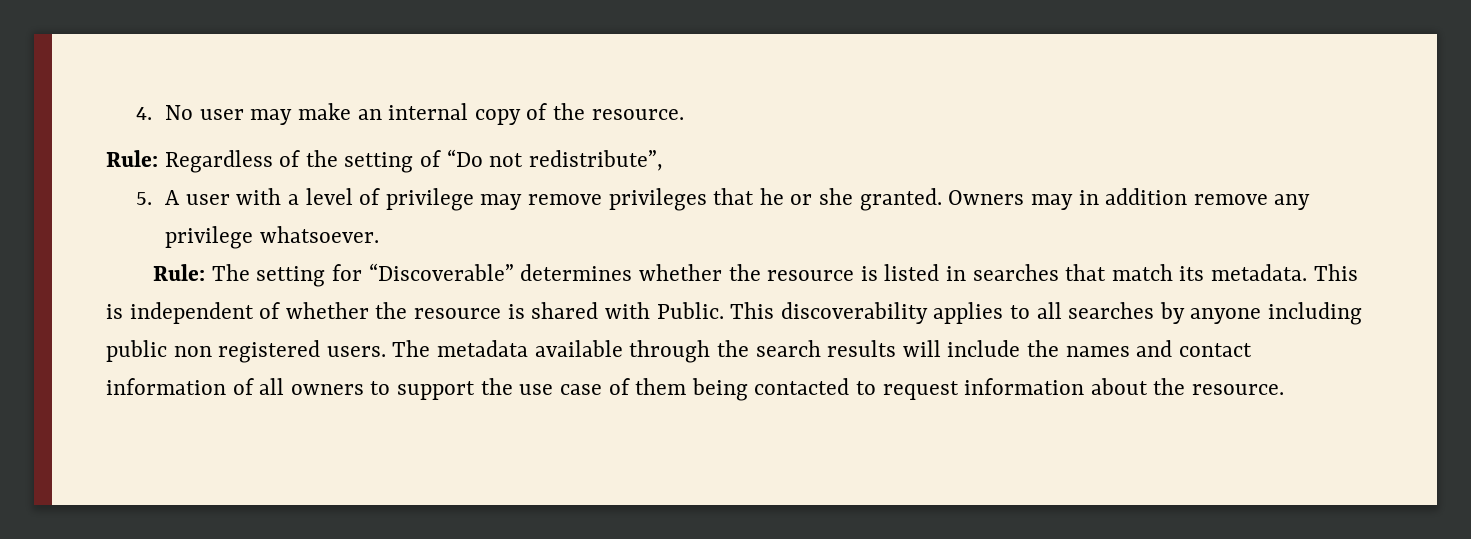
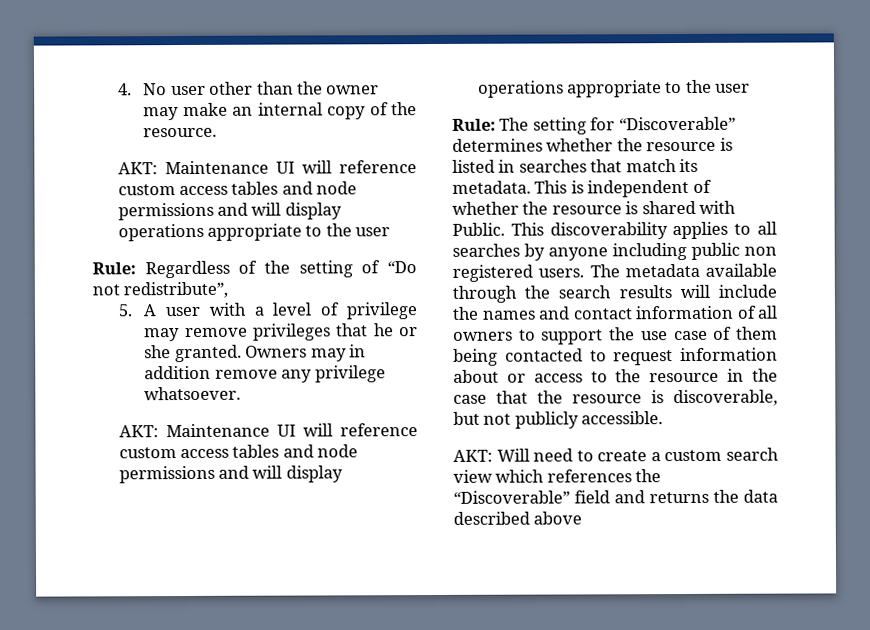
(244, 114) none -> [209,81,380,95] other than the owner
(684, 114) none -> [117,160,417,175] [117,181,358,196] [117,202,342,221] [117,223,391,242] // AKT: Maintenance UI will reference custom access tables and node permissions and will display operations appropriate to the user
(379, 234) none -> [118,423,418,438] [118,444,359,459] [118,465,343,484] [477,79,751,98] // AKT: Maintenance UI will reference custom access tables and node permissions and will display operations appropriate to the user
[1153,378,1285,395] the resource. -> [506,368,778,383] [453,389,778,407] [453,411,664,429] [453,447,779,462] [453,469,662,483] [453,489,778,504] [453,511,583,525] or access to the resource in the case that the resource is discoverable, but not publicly accessible. // AKT: Will need to create a custom search view which references the “Discoverable” field and returns the data described above

